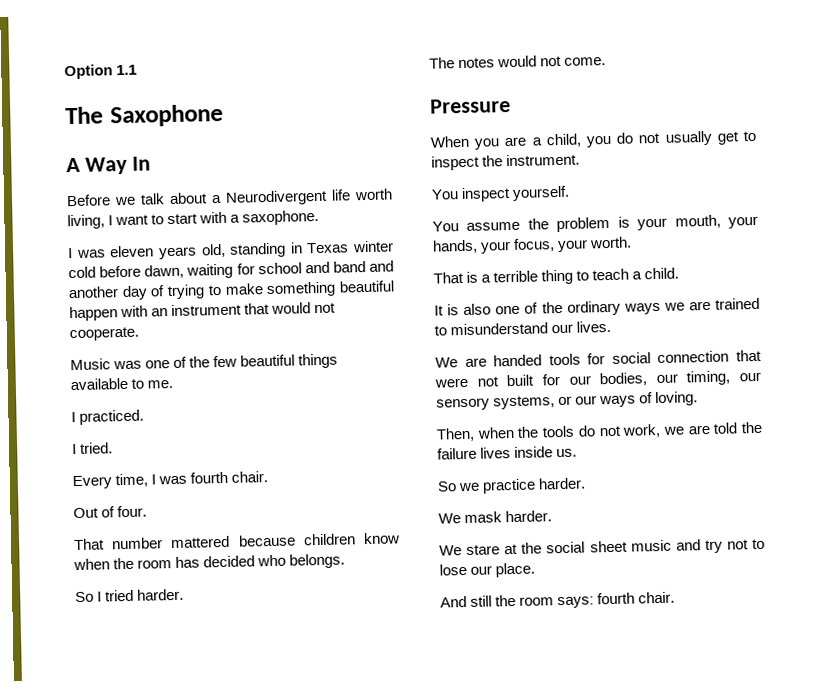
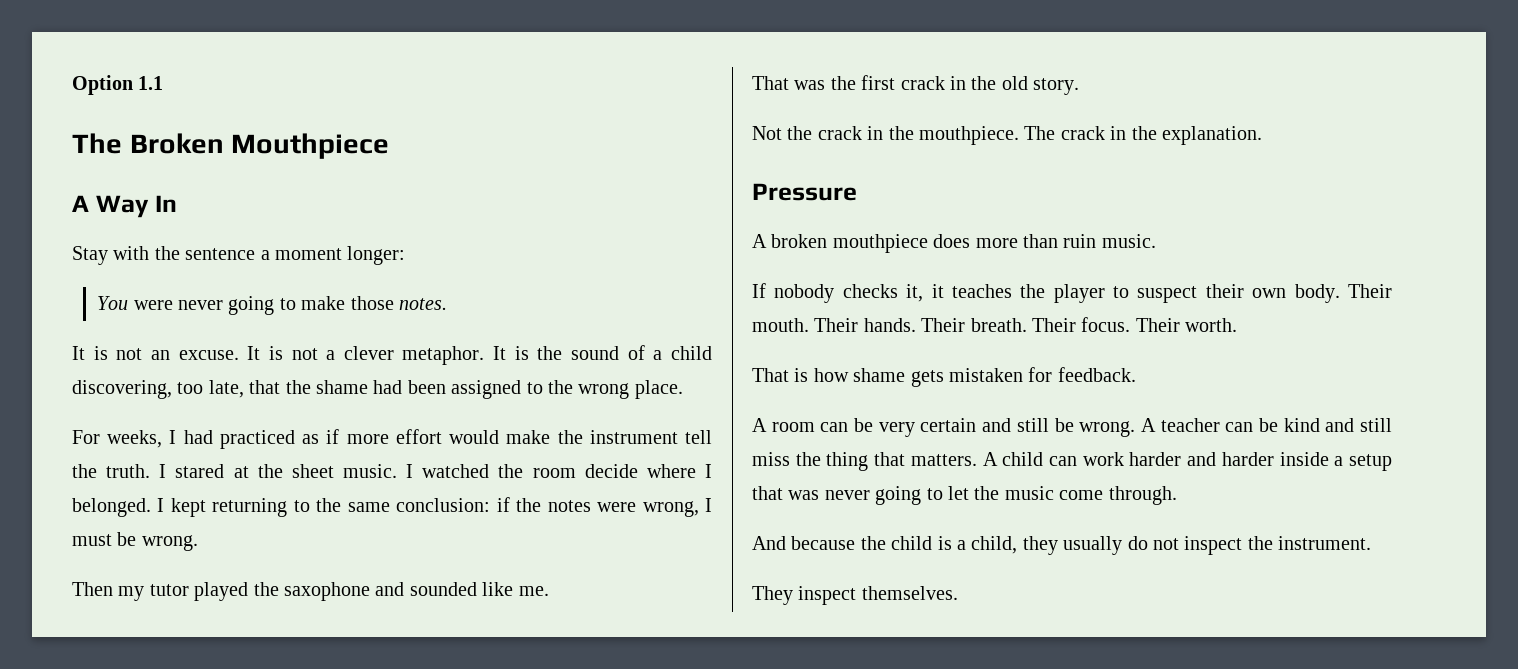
[109,103,224,128] Saxophone -> [129,133,390,159] Broken Mouthpiece
[66,188,393,207] [67,209,320,230] [68,240,394,260] [68,260,394,279] [68,280,395,301] [69,302,337,322] [69,326,139,342] [70,353,339,371] [70,377,174,391] [71,409,145,425] [72,442,114,455] [72,471,269,490] [73,505,148,519] [74,532,400,551] [73,553,346,571] [75,588,185,603] [429,55,607,69] [430,97,511,114] [430,130,756,150] [431,153,581,171] [431,185,571,202] [432,214,758,233] [432,236,633,254] [433,267,680,285] [434,297,760,316] [434,320,612,336] [435,349,762,368] [434,370,761,388] [436,391,699,411] [436,421,762,442] [437,446,578,460] [437,477,587,494] [438,510,553,524] [439,538,765,556] [439,562,536,578] [440,591,676,609] Before we talk about a Neurodivergent life worth living, I want to start with a saxophone. // I was eleven years old, standing in Texas winter cold before dawn, waiting for school and band and another day of trying to make something beautiful happen with an instrument that would not cooperate. // Music was one of the few beautiful things available to me. // I practiced. // I tried. // Every time, I was fourth chair. // Out of four. // That number mattered because children know when the room has decided who belongs. // So I tried harder. // The notes would not come. // Pressure // When you are a child, you do not usually get to inspect the instrument. // You inspect yourself. // You assume the problem is your mouth, your hands, your focus, your worth. // That is a terrible thing to teach a child. // It is also one of the ordinary ways we are trained to misunderstand our lives. // We are handed tools for social connection that were not built for our bodies, our timing, our sensory systems, or our ways of loving. // Then, when the tools do not work, we are told the failure lives inside us. // So we practice harder. // We mask harder. // We stare at the social sheet music and try not to lose our place. // And still the room says: fourth chair. -> [72,246,406,265] [97,296,447,315] [72,345,712,365] [72,380,683,399] [72,429,712,449] [72,464,712,478] [72,497,712,517] [72,532,198,551] [72,582,549,601] [752,75,1080,95] [752,126,1262,145] [752,183,857,201] [752,234,1156,253] [752,283,1392,303] [752,317,1238,332] [752,367,1136,387] [752,418,1392,437] [752,452,1392,471] [752,486,1177,505] [752,536,1372,555] [752,586,958,605] Stay with the sentence a moment longer: // You were never going to make those notes. // It is not an excuse. It is not a clever metaphor. It is the sound of a child discovering, too late, that the shame had been assigned to the wrong place. // For weeks, I had practiced as if more effort would make the instrument tell the truth. I stared at the sheet music. I watched the room decide where I belonged. I kept returning to the same conclusion: if the notes were wrong, I must be wrong. // Then my tutor played the saxophone and sounded like me. // That was the first crack in the old story. // Not the crack in the mouthpiece. The crack in the explanation. // Pressure // A broken mouthpiece does more than ruin music. // If nobody checks it, it teaches the player to suspect their own body. Their mouth. Their hands. Their breath. Their focus. Their worth. // That is how shame gets mistaken for feedback. // A room can be very certain and still be wrong. A teacher can be kind and still miss the thing that matters. A child can work harder and harder inside a setup that was never going to let the music come through. // And because the child is a child, they usually do not inspect the instrument. // They inspect themselves.

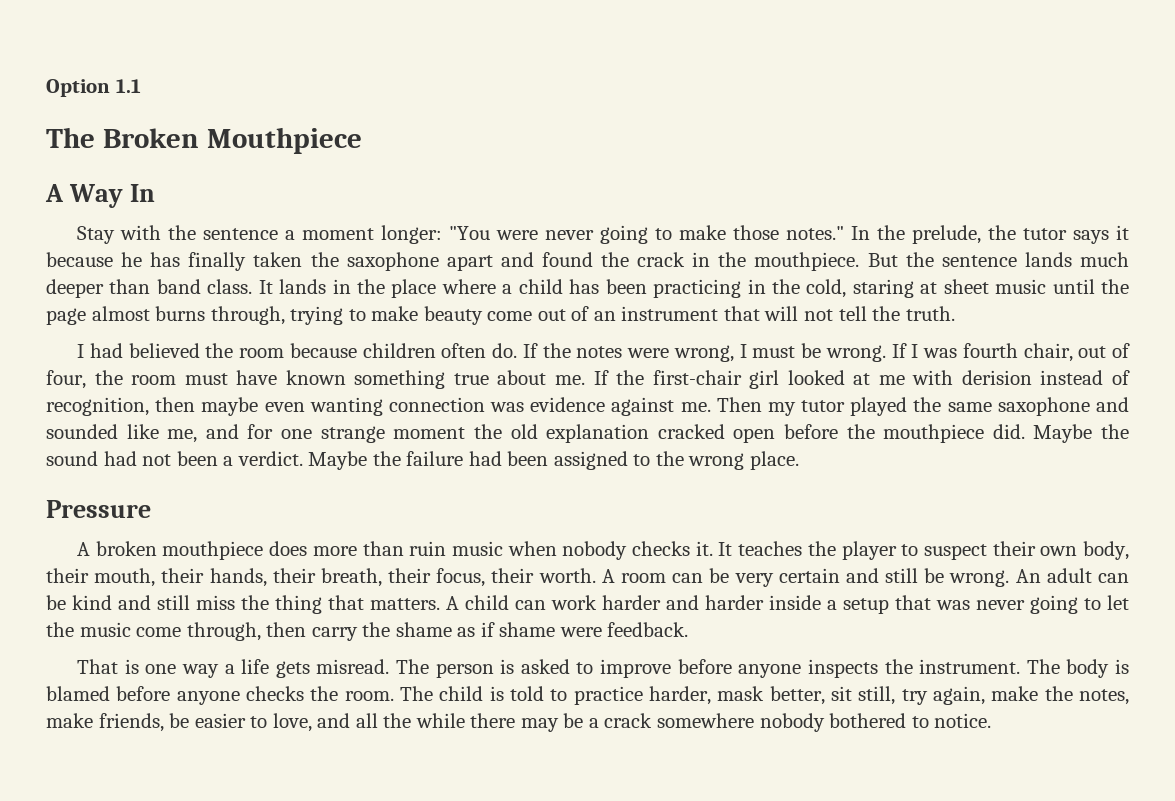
[97,296,129,310] // You -> [449,226,491,240] "You
[398,298,447,310] [72,345,712,365] [72,380,683,399] [72,429,712,449] [72,464,712,478] [72,497,510,517] notes. // It is not an excuse. It is not a clever metaphor. It is the sound of a child discovering, too late, that the shame had been assigned to the wrong place. // For weeks, I had practiced as if more effort would make the instrument tell the truth. I stared at the sheet music. I watched the room decide where I belonged. I kept returning to the same conclusion: if -> [786,225,1129,244] [46,252,1130,271] [46,279,1129,298] [46,306,955,325] [77,343,538,358] notes." In the prelude, the tutor says it because he has finally taken the saxophone apart and found the crack in the mouthpiece. But the sentence lands much deeper than band class. It lands in the place where a child has been practicing in the cold, staring at sheet music until the page almost burns through, trying to make beauty come out of an instrument that will not tell the truth. // I had believed the room because children often do. If
(198, 543) // -> [891,343,1130,362] [46,370,1130,389] [46,397,711,416] If I was fourth chair, out of four, the room must have known something true about me. If the first-chair girl looked at me with derision instead of recognition, then maybe even wanting connection was evidence against me.
(279, 589) none -> [947,402,992,412] same
[518,586,549,596] [752,75,1080,95] [752,126,1262,145] me. // That was the first crack in the old story. // Not the crack in the mouthpiece. The crack in the explanation. -> [167,424,1129,443] [46,451,800,470] me, and for one strange moment the old explanation cracked open before the mouthpiece did. Maybe the sound had not been a verdict. Maybe the failure had been assigned to the wrong place.
[1101,234,1156,248] [752,283,944,303] music. // If nobody checks it, it -> [451,541,733,560] music when nobody checks it. It
[1294,284,1392,303] [752,317,1238,332] [752,367,1136,387] body. Their mouth. Their hands. Their breath. Their focus. Their worth. // That is how shame gets mistaken for feedback. // -> [1083,541,1130,560] [46,568,596,587] body, their mouth, their hands, their breath, their focus, their worth.
[1140,418,1220,432] A teacher -> [1015,568,1092,583] An adult
[1108,486,1177,505] [752,536,1372,555] [752,586,958,605] through. // And because the child is a child, they usually do not inspect the instrument. // They inspect themselves. -> [186,622,689,641] [77,659,1129,678] [46,686,1130,705] [46,713,992,732] through, then carry the shame as if shame were feedback. // That is one way a life gets misread. The person is asked to improve before anyone inspects the instrument. The body is blamed before anyone checks the room. The child is told to practice harder, mask better, sit still, try again, make the notes, make friends, be easier to love, and all the while there may be a crack somewhere nobody bothered to notice.

